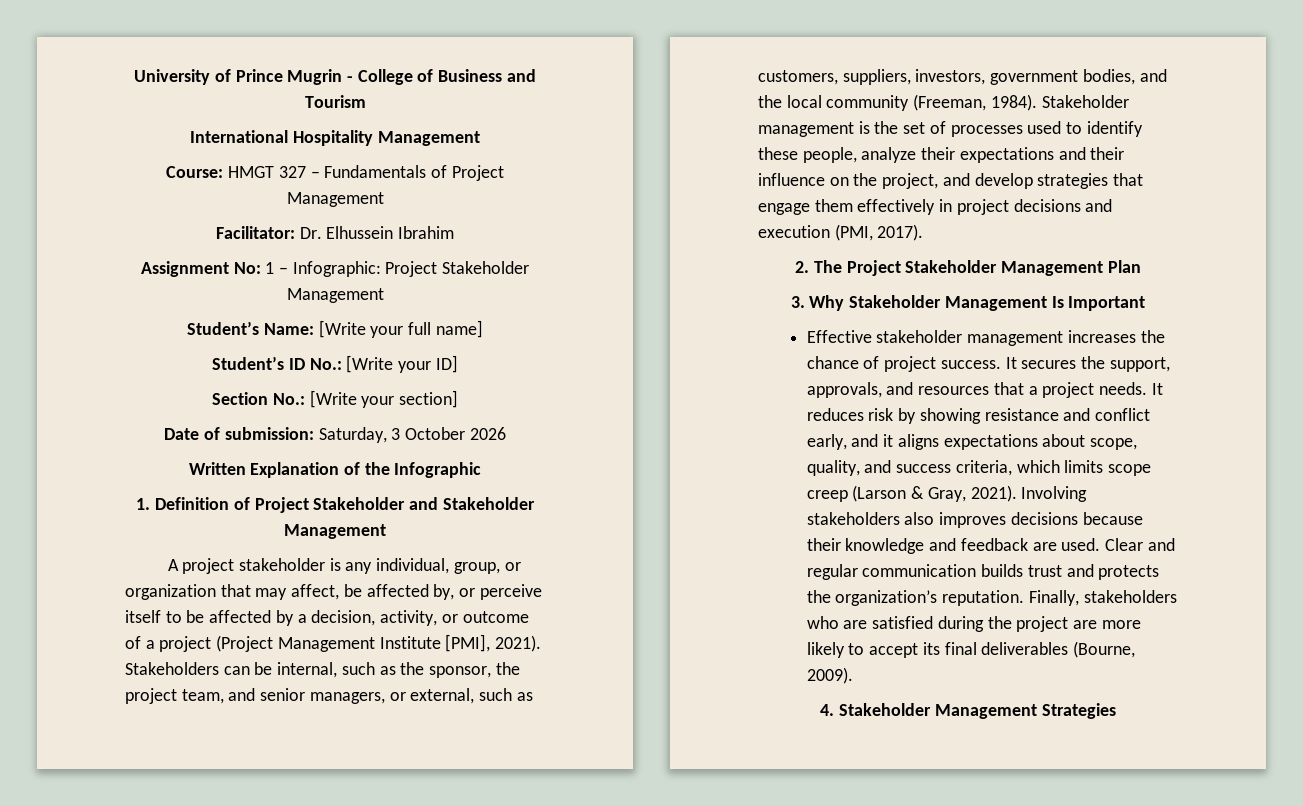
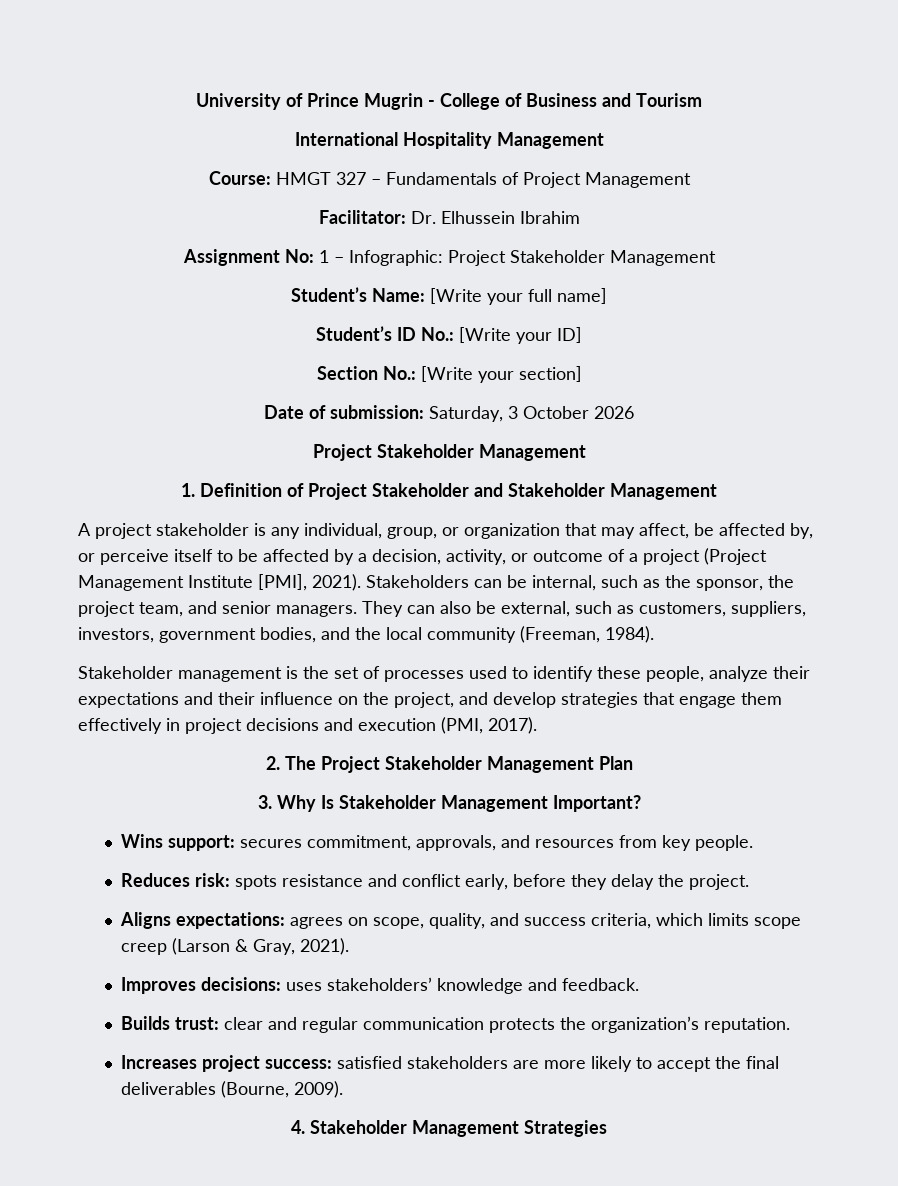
[188,462,482,478] Written Explanation of the Infographic -> [312,444,586,461] Project Stakeholder Management
[309,692,406,704] managers, or -> [276,601,496,617] managers. They can also be
(1037, 102) none -> (654, 634) //
[849,295,1146,311] [806,330,1165,346] [806,356,1170,372] [806,382,1163,398] [806,408,1151,424] [806,434,1086,450] Stakeholder Management Is Important // Effective stakeholder management increases the chance of project success. It secures the support, approvals, and resources that a project needs. It reduces risk by showing resistance and conflict early, and it aligns expectations about -> [320,795,641,812] [121,834,754,851] [121,873,750,890] [120,912,369,929] Is Stakeholder Management Important? // Wins support: secures commitment, approvals, and resources from key people. // Reduces risk: spots resistance and conflict early, before they delay the project. // Aligns expectations: agrees on
[1021,486,1088,502] [806,512,1143,528] [806,538,1175,554] [806,564,1160,580] [806,590,1177,606] [806,616,1069,632] Involving stakeholders also improves decisions because their knowledge and feedback are used. Clear and regular communication builds trust and protects the organization’s reputation. Finally, stakeholders who are satisfied during the project -> [121,977,640,994] [121,1016,791,1033] [121,1055,509,1072] // Improves decisions: uses stakeholders’ knowledge and feedback. // Builds trust: clear and regular communication protects the organization’s reputation. // Increases project success: satisfied stakeholders
[922,642,940,655] its -> [715,1056,742,1069] the

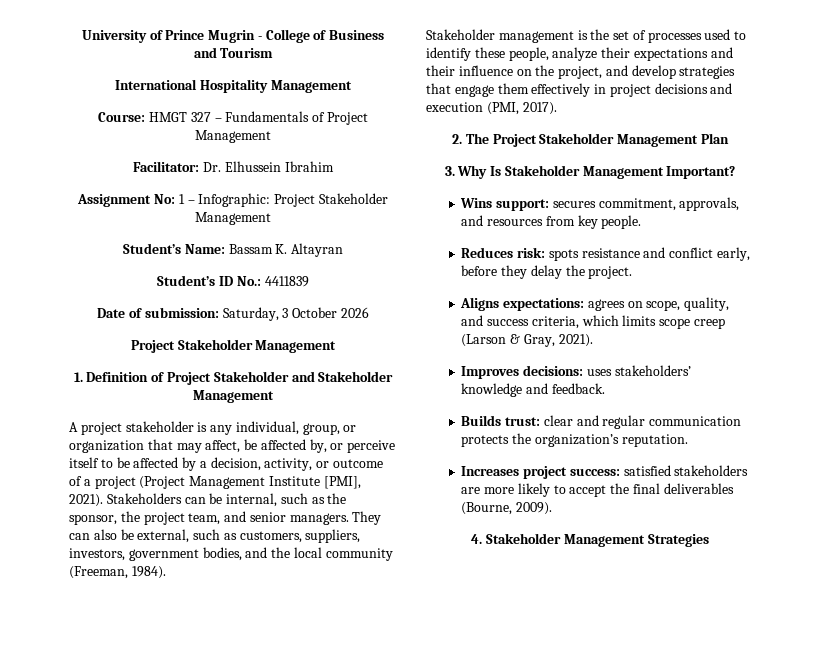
[430,288,607,305] [Write your full name] -> [228,243,344,257] Bassam K. Altayran
[459,327,582,344] [316,366,582,383] [Write your ID] // Section No.: [Write your section] -> [264,276,309,287] 4411839

